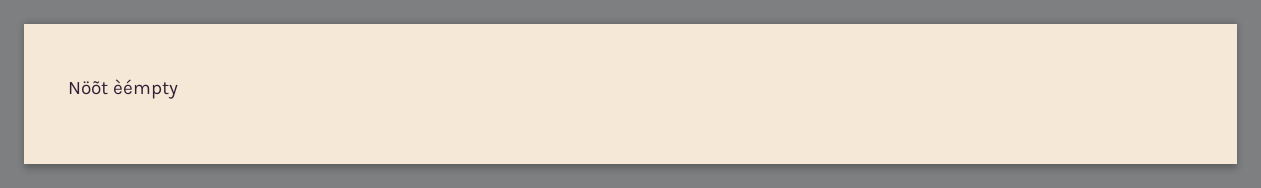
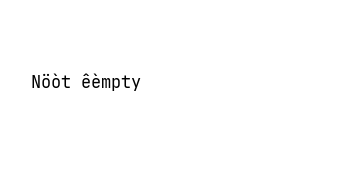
[68,79,179,99] Nöõt èémpty -> [31,73,141,91] Nöòt êèmpty

